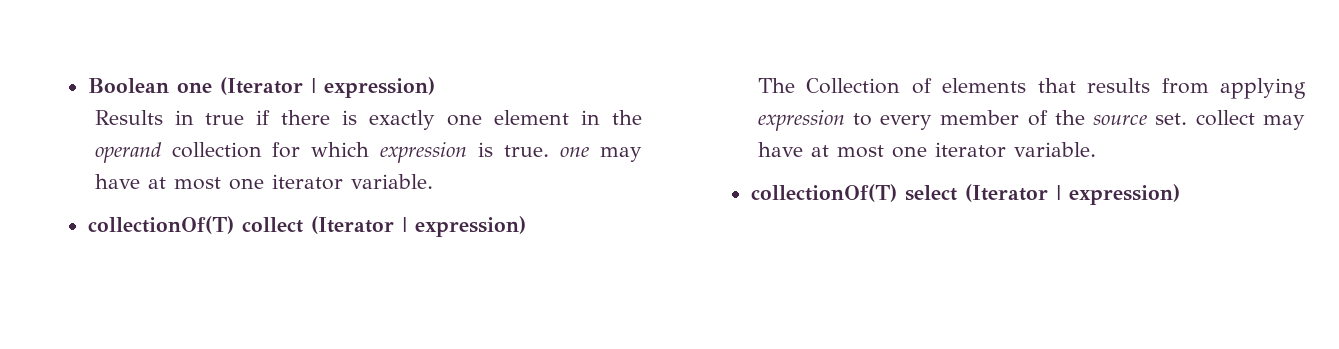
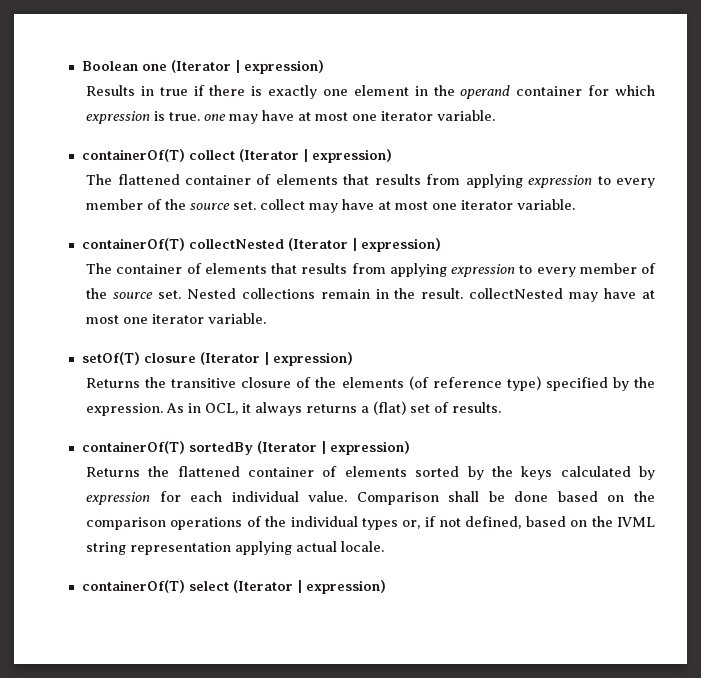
[171,142,262,158] collection -> [516,86,583,96] container
[87,216,234,234] collectionOf(T) -> [81,149,185,162] containerOf(T)
[806,78,901,94] Collection -> [117,174,251,185] flattened container
[750,184,897,202] collectionOf(T) -> [81,238,441,252] [86,263,656,277] [86,288,656,302] [86,313,267,324] [81,352,353,366] [86,376,655,391] [86,401,502,416] [81,441,410,455] [86,466,655,480] [86,491,655,505] [86,516,655,530] [86,541,385,555] [81,580,185,593] containerOf(T) collectNested (Iterator | expression) // The container of elements that results from applying expression to every member of the source set. Nested collections remain in the result. collectNested may have at most one iterator variable. // setOf(T) closure (Iterator | expression) // Returns the transitive closure of the elements (of reference type) specified by the expression. As in OCL, it always returns a (flat) set of results. // containerOf(T) sortedBy (Iterator | expression) // Returns the flattened container of elements sorted by the keys calculated by expression for each individual value. Comparison shall be done based on the comparison operations of the individual types or, if not defined, based on the IVML string representation applying actual locale. // containerOf(T)

